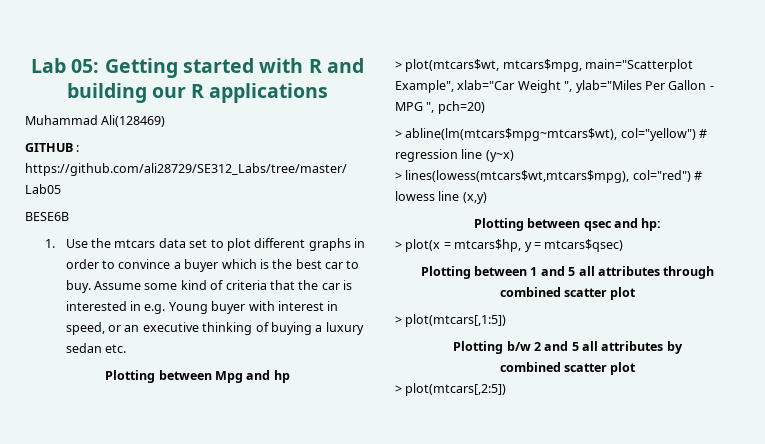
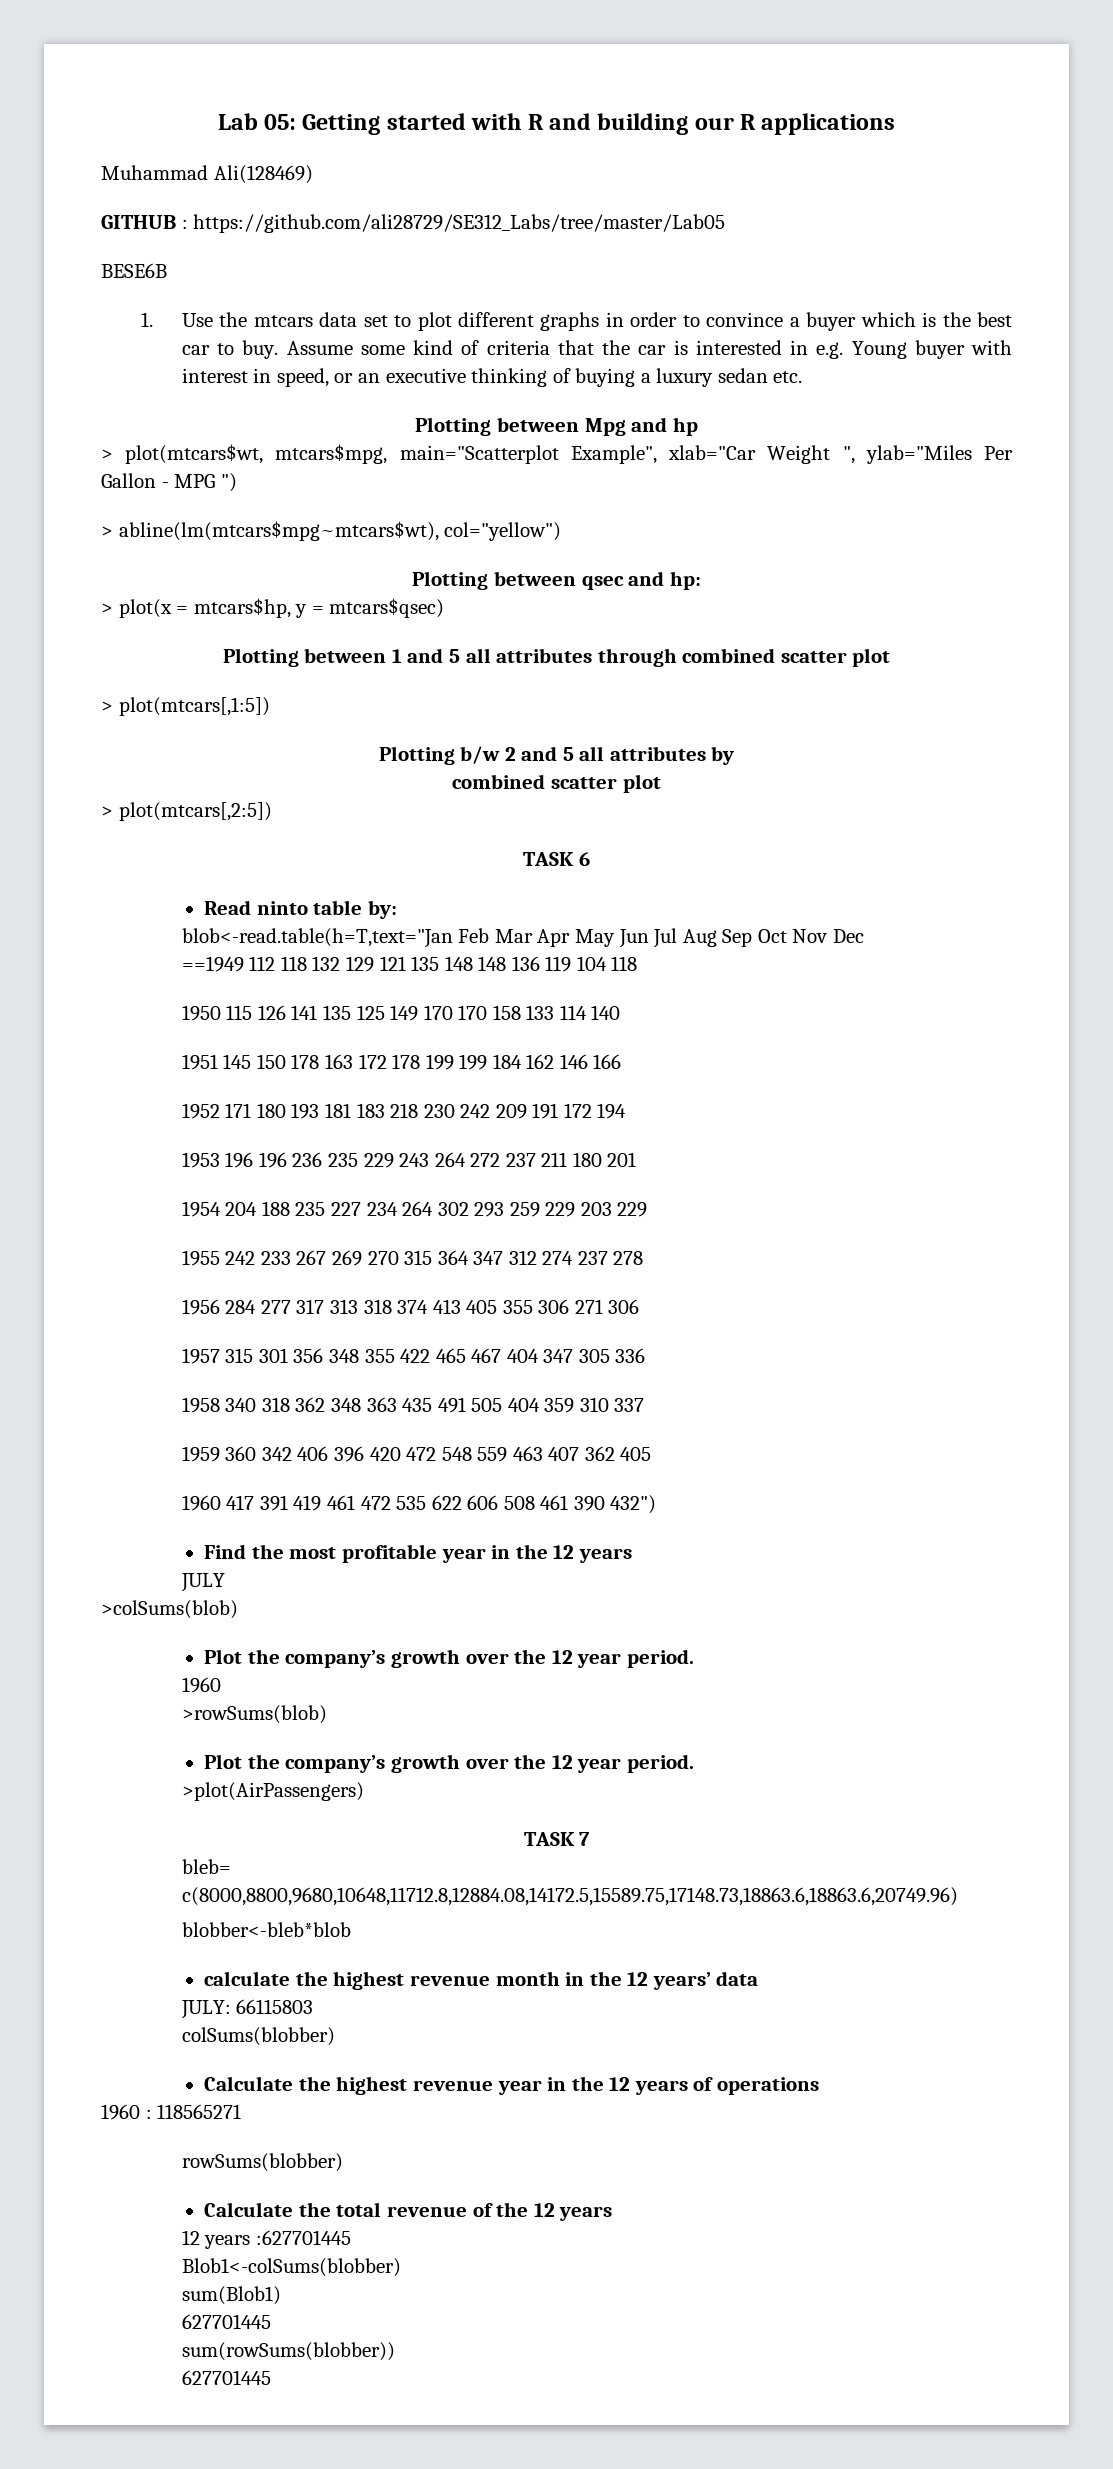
[426,101,485,114] ", pch=20) -> [220,473,237,492] ")
[699,129,708,138] [395,149,514,162] [395,170,703,183] [395,191,487,204] # regression line (y~x) // > lines(lowess(mtcars$wt,mtcars$mpg), col="red") # lowess line (x,y) -> (562, 531) none
(507, 389) none -> [523,852,590,866] [204,900,397,919] [181,928,864,948] [181,956,638,972] [181,1005,621,1021] [181,1054,622,1070] [181,1103,627,1119] [181,1152,637,1168] [181,1201,648,1217] [181,1250,644,1266] [181,1299,640,1315] [181,1348,646,1364] [181,1397,645,1413] [181,1446,652,1462] [181,1495,657,1514] [204,1544,632,1563] [180,1573,225,1592] [101,1600,238,1619] [204,1649,694,1668] [181,1677,221,1693] [181,1705,327,1724] [204,1754,694,1773] [181,1782,364,1801] [523,1832,591,1846] [181,1859,231,1874] [181,1887,958,1906] [181,1922,351,1937] [204,1971,759,1990] [180,1999,314,2019] [181,2027,335,2046] [204,2076,819,2095] [101,2104,242,2120] [181,2153,343,2172] [204,2202,613,2221] [181,2230,351,2249] [181,2258,401,2277] [181,2286,281,2305] [181,2314,271,2329] [181,2342,395,2361] [181,2370,271,2385] // TASK 6 // Read ninto table by: // blob<-read.table(h=T,text="Jan Feb Mar Apr May Jun Jul Aug Sep Oct Nov Dec // ==1949 112 118 132 129 121 135 148 148 136 119 104 118 // 1950 115 126 141 135 125 149 170 170 158 133 114 140 // 1951 145 150 178 163 172 178 199 199 184 162 146 166 // 1952 171 180 193 181 183 218 230 242 209 191 172 194 // 1953 196 196 236 235 229 243 264 272 237 211 180 201 // 1954 204 188 235 227 234 264 302 293 259 229 203 229 // 1955 242 233 267 269 270 315 364 347 312 274 237 278 // 1956 284 277 317 313 318 374 413 405 355 306 271 306 // 1957 315 301 356 348 355 422 465 467 404 347 305 336 // 1958 340 318 362 348 363 435 491 505 404 359 310 337 // 1959 360 342 406 396 420 472 548 559 463 407 362 405 // 1960 417 391 419 461 472 535 622 606 508 461 390 432") // Find the most profitable year in the 12 years // JULY // >colSums(blob) // Plot the company’s growth over the 12 year period. // 1960 // >rowSums(blob) // Plot the company’s growth over the 12 year period. // >plot(AirPassengers) // TASK 7 // bleb= c(8000,8800,9680,10648,11712.8,12884.08,14172.5,15589.75,17148.73,18863.6,18863.6,20749.96) // blobber<-bleb*blob // calculate the highest revenue month in the 12 years’ data // JULY: 66115803 // colSums(blobber) // Calculate the highest revenue year in the 12 years of operations // 1960 : 118565271 // rowSums(blobber) // Calculate the total revenue of the 12 years // 12 years :627701445 // Blob1<-colSums(blobber) // sum(Blob1) // 627701445 // sum(rowSums(blobber)) // 627701445

